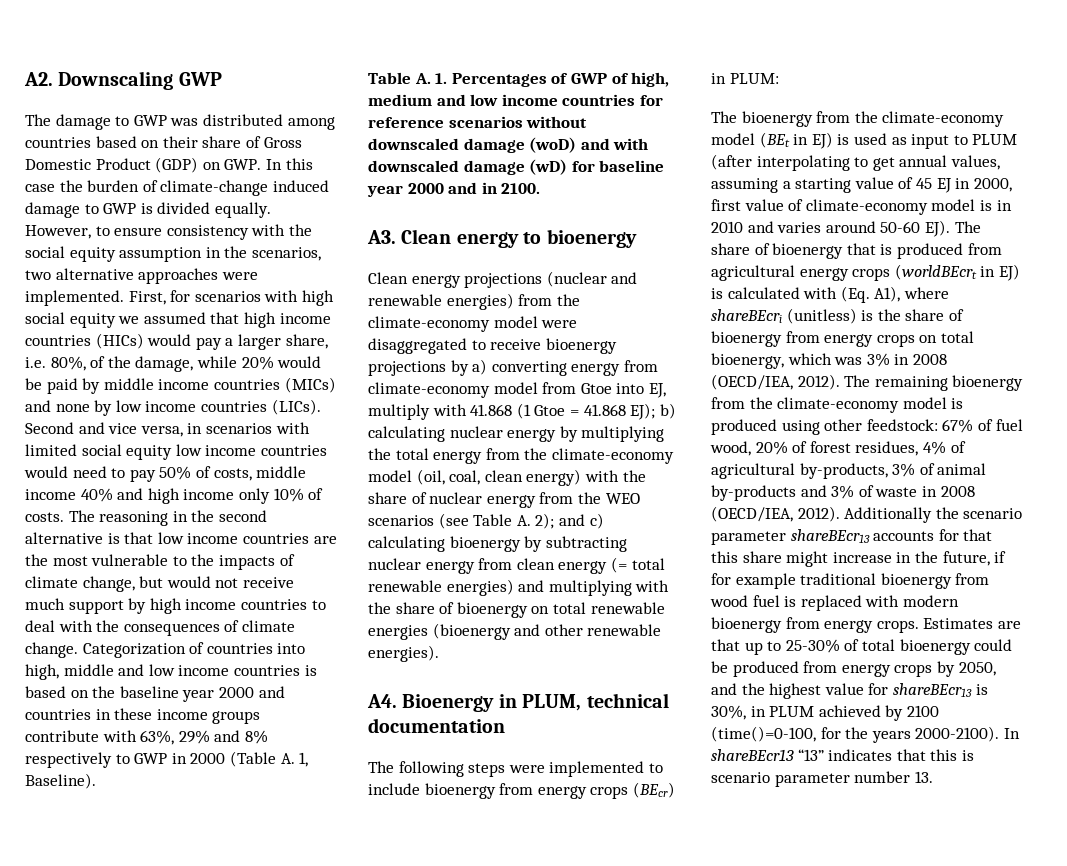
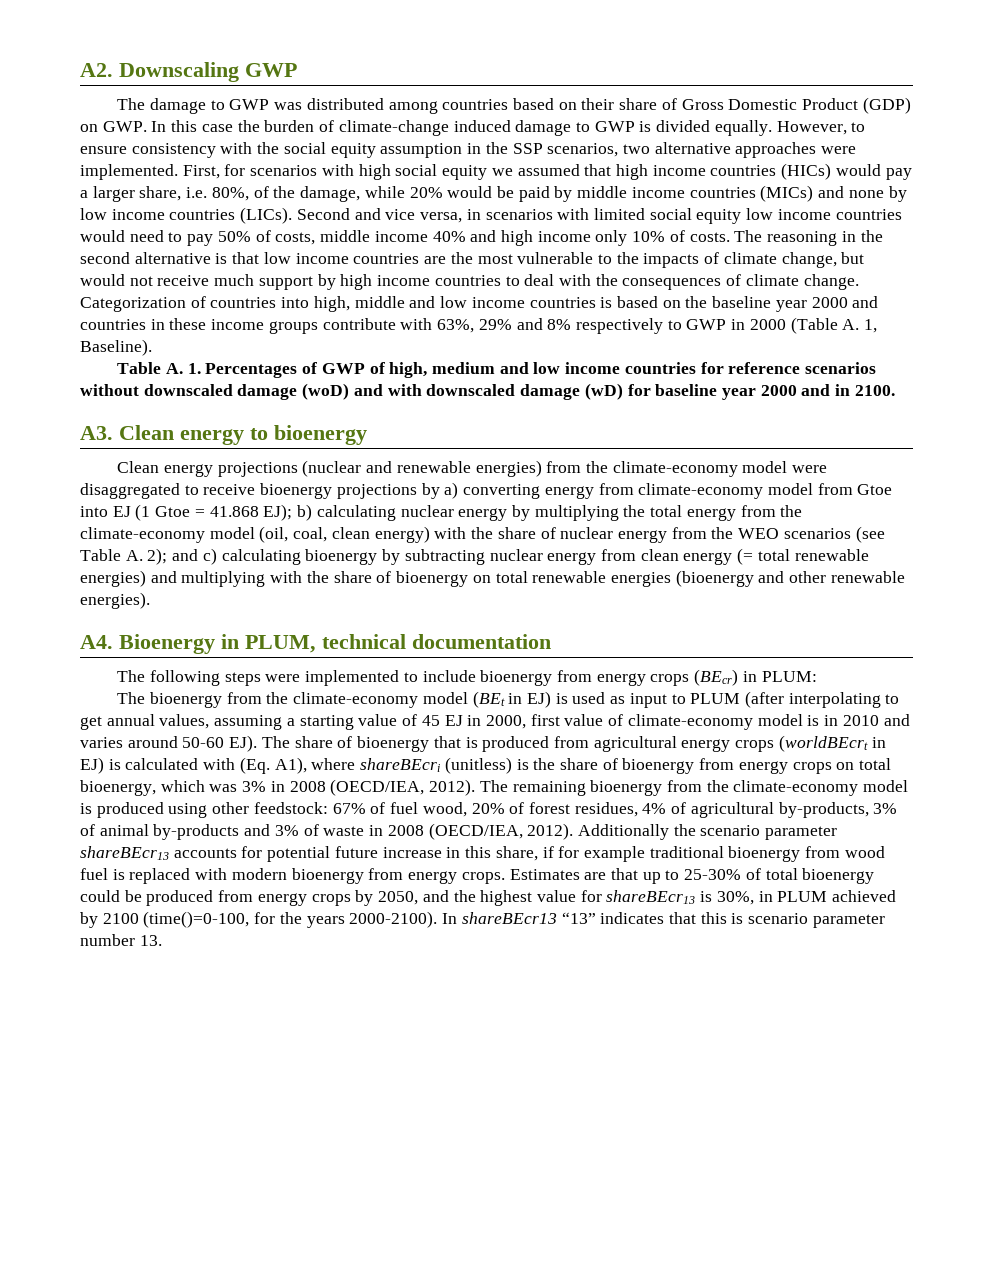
(248, 252) none -> [512,143,543,154] SSP
[648,383,666,398] [368,404,513,420] EJ, multiply with 41.868 -> [112,506,131,517] EJ
[963,529,993,541] [711,551,990,567] that this share might increase in the future, -> [267,846,538,862] potential future increase in this share,

